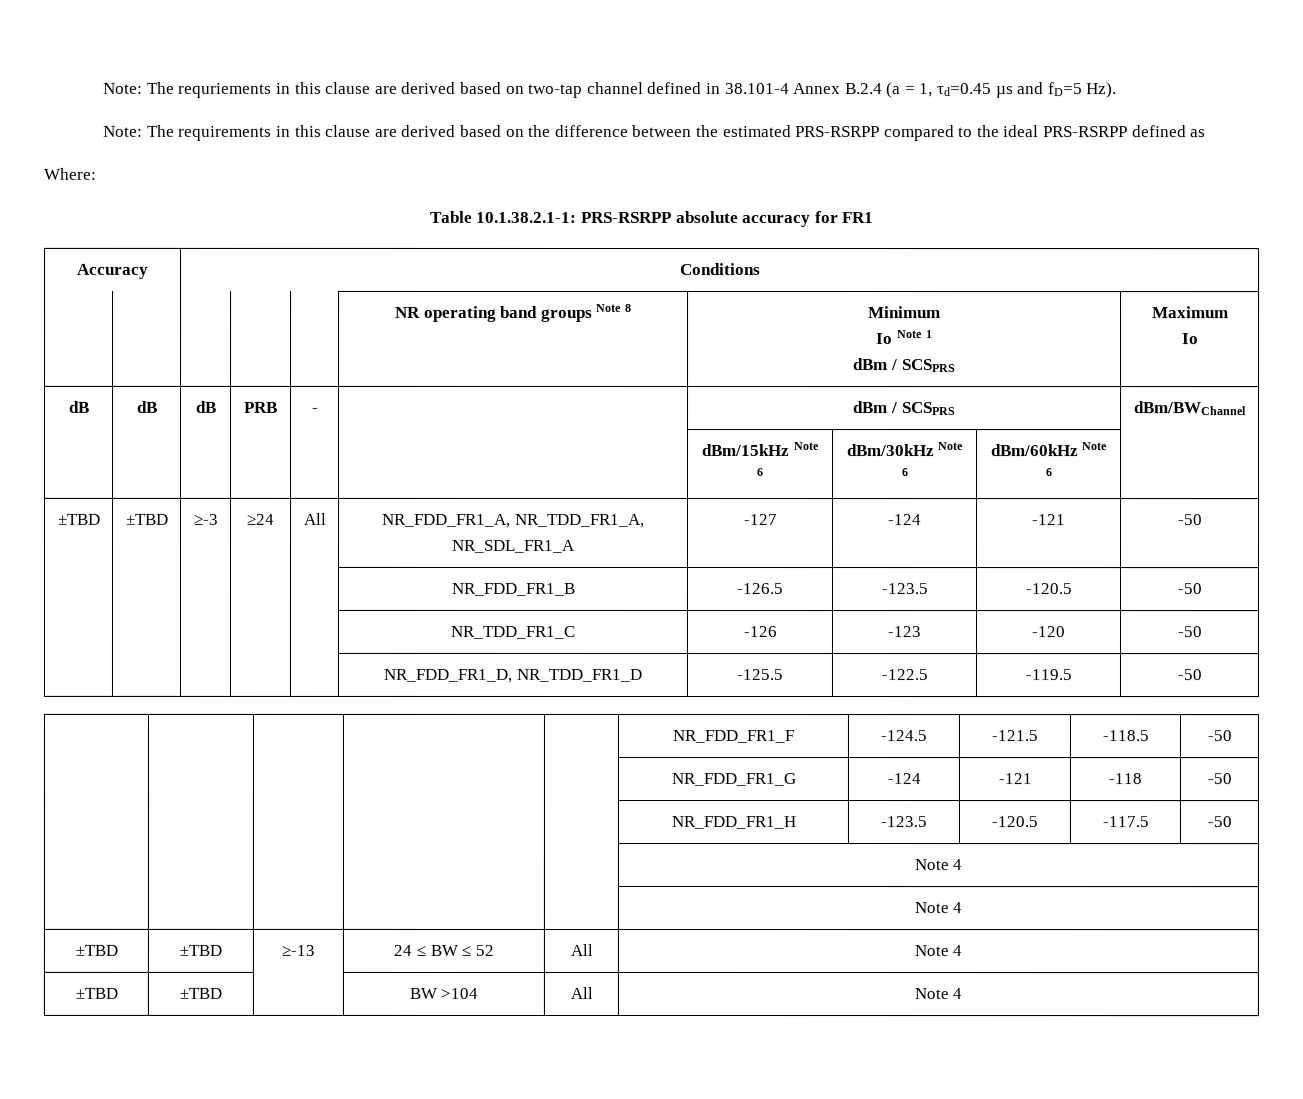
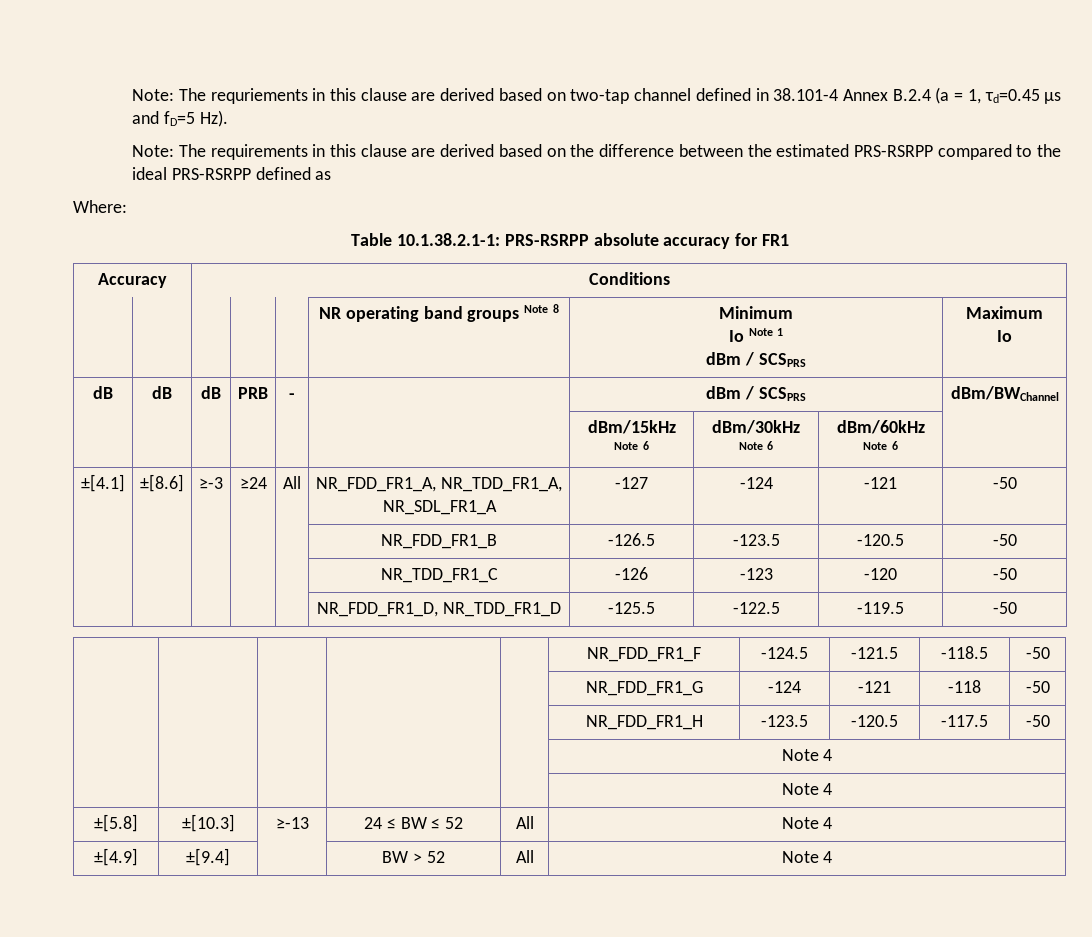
[57,513,101,525] [125,513,169,525] ±TBD | ±TBD -> [81,474,125,492] [140,474,184,492] ±[4.1] | ±[8.6]
[74,944,118,956] [179,944,222,956] ±TBD | ±TBD -> [94,814,138,832] [181,814,235,832] ±[5.8] | ±[10.3]
[74,987,118,999] [179,987,222,999] [408,987,479,999] ±TBD | ±TBD | | BW >104 -> [94,848,138,866] [186,848,230,866] [382,851,445,863] ±[4.9] | ±[9.4] | | BW > 52

